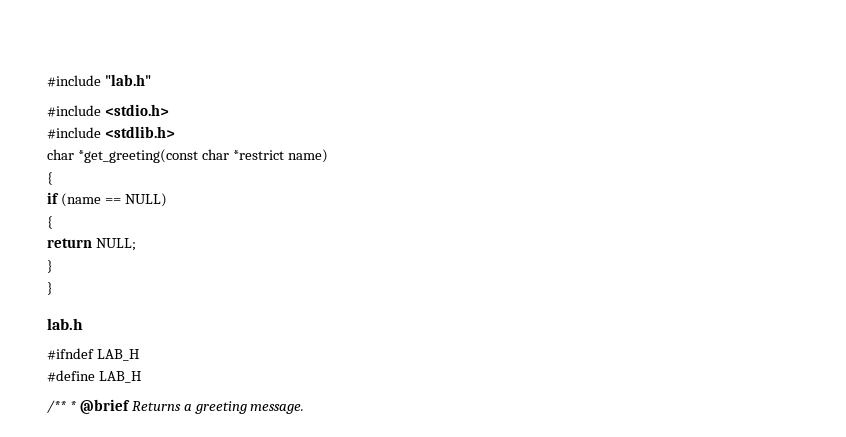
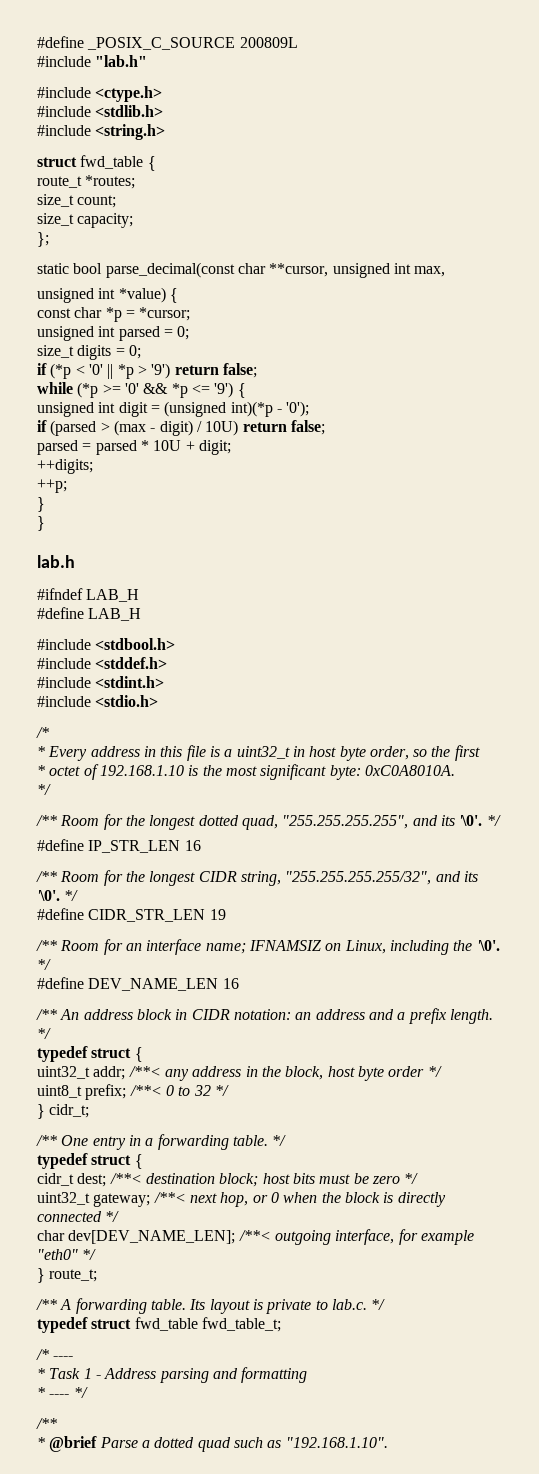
(47, 81) none -> [37,36,298,50] #define _POSIX_C_SOURCE 200809L //
[104,104,169,116] <stdio.h> -> [95,86,163,102] <ctype.h>
[47,149,328,163] [47,172,53,185] [47,192,167,207] [47,216,53,229] [47,238,136,251] char *get_greeting(const char *restrict name) // { // if (name == NULL) // { // return NULL; -> [37,124,166,140] [37,155,156,171] [37,175,136,189] [37,194,117,208] [37,213,134,228] [37,232,49,247] [37,262,446,278] [37,287,178,303] [37,307,191,322] [37,326,190,341] [37,345,141,360] [37,363,257,379] [37,382,246,398] [37,401,310,417] [37,420,325,436] [37,440,231,455] [37,459,93,474] [37,479,67,493] #include <string.h> // struct fwd_table { // route_t *routes; // size_t count; // size_t capacity; // }; // static bool parse_decimal(const char **cursor, unsigned int max, // unsigned int *value) { // const char *p = *cursor; // unsigned int parsed = 0; // size_t digits = 0; // if (*p < '0' || *p > '9') return false; // while (*p >= '0' && *p <= '9') { // unsigned int digit = (unsigned int)(*p - '0'); // if (parsed > (max - digit) / 10U) return false; // parsed = parsed * 10U + digit; // ++digits; // ++p;
[47,399,305,414] /** * @brief Returns a greeting message. -> [37,638,176,650] [37,657,168,669] [37,676,165,688] [37,695,159,707] [36,727,49,738] [37,745,480,761] [37,764,455,780] [37,784,51,795] [36,814,501,830] [37,839,201,853] [36,870,478,886] [37,890,79,901] [37,908,226,922] [36,939,500,955] [37,959,51,970] [37,977,239,991] [36,1008,493,1024] [37,1028,51,1039] [37,1046,143,1062] [37,1066,442,1081] [37,1084,229,1100] [37,1104,90,1119] [36,1134,287,1150] [37,1153,143,1169] [37,1173,419,1187] [37,1192,446,1207] [37,1211,120,1222] [37,1229,474,1245] [37,1249,97,1260] [37,1268,98,1283] [36,1298,386,1314] [37,1317,281,1333] [36,1349,74,1360] [37,1367,308,1383] [37,1387,88,1398] [36,1418,57,1429] [37,1436,388,1452] #include <stdbool.h> // #include <stddef.h> // #include <stdint.h> // #include <stdio.h> // /* // * Every address in this file is a uint32_t in host byte order, so the first // * octet of 192.168.1.10 is the most significant byte: 0xC0A8010A. // */ // /** Room for the longest dotted quad, "255.255.255.255", and its '\0'. */ // #define IP_STR_LEN 16 // /** Room for the longest CIDR string, "255.255.255.255/32", and its '\0'. */ // #define CIDR_STR_LEN 19 // /** Room for an interface name; IFNAMSIZ on Linux, including the '\0'. */ // #define DEV_NAME_LEN 16 // /** An address block in CIDR notation: an address and a prefix length. */ // typedef struct { // uint32_t addr; /**< any address in the block, host byte order */ // uint8_t prefix; /**< 0 to 32 */ // } cidr_t; // /** One entry in a forwarding table. */ // typedef struct { // cidr_t dest; /**< destination block; host bits must be zero */ // uint32_t gateway; /**< next hop, or 0 when the block is directly connected */ // char dev[DEV_NAME_LEN]; /**< outgoing interface, for example "eth0" */ // } route_t; // /** A forwarding table. Its layout is private to lab.c. */ // typedef struct fwd_table fwd_table_t; // /* ---- // * Task 1 - Address parsing and formatting // * ---- */ // /** // * @brief Parse a dotted quad such as "192.168.1.10".

